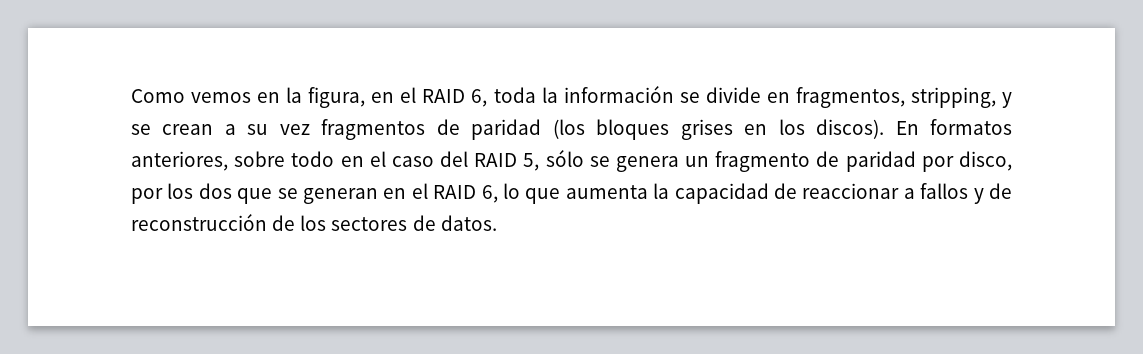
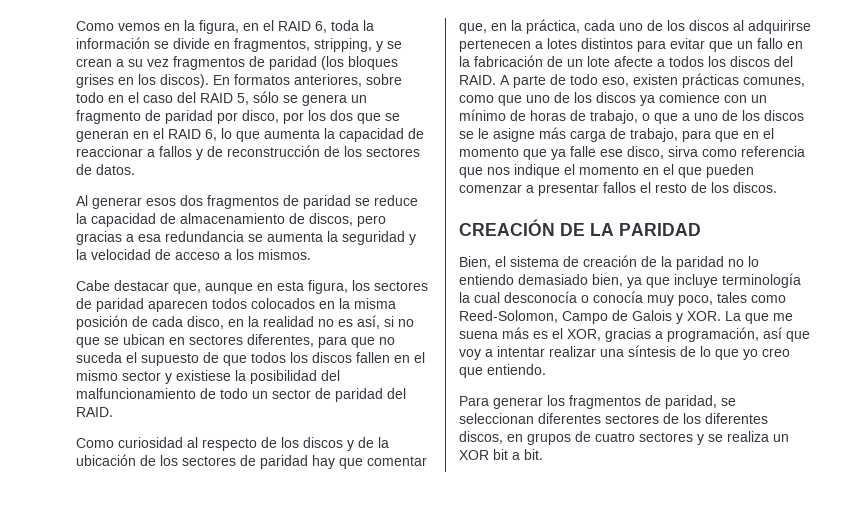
(497, 223) none -> [76,195,418,209] [76,213,386,227] [76,231,416,245] [76,249,311,260] [76,280,428,294] [76,298,396,312] [76,315,414,330] [76,334,395,348] [76,352,425,366] [76,370,340,384] [76,388,406,402] [76,407,113,417] [76,437,389,451] [76,454,427,469] [459,19,811,34] [459,38,803,52] [459,55,793,67] [459,73,805,88] [459,92,767,106] [459,109,804,124] [459,127,774,142] [459,146,805,160] [459,164,754,178] [459,182,777,196] [459,219,701,236] [459,255,759,270] [459,273,801,288] [459,291,786,306] [459,310,793,324] [459,327,810,342] [459,345,790,360] [459,364,546,378] [459,395,736,409] [459,413,768,424] [459,431,789,445] [459,449,543,460] // Al generar esos dos fragmentos de paridad se reduce la capacidad de almacenamiento de discos, pero gracias a esa redundancia se aumenta la seguridad y la velocidad de acceso a los mismos. // Cabe destacar que, aunque en esta figura, los sectores de paridad aparecen todos colocados en la misma posición de cada disco, en la realidad no es así, si no que se ubican en sectores diferentes, para que no suceda el supuesto de que todos los discos fallen en el mismo sector y existiese la posibilidad del malfuncionamiento de todo un sector de paridad del RAID. // Como curiosidad al respecto de los discos y de la ubicación de los sectores de paridad hay que comentar que, en la práctica, cada uno de los discos al adquirirse pertenecen a lotes distintos para evitar que un fallo en la fabricación de un lote afecte a todos los discos del RAID. A parte de todo eso, existen prácticas comunes, como que uno de los discos ya comience con un mínimo de horas de trabajo, o que a uno de los discos se le asigne más carga de trabajo, para que en el momento que ya falle ese disco, sirva como referencia que nos indique el momento en el que pueden comenzar a presentar fallos el resto de los discos. // CREACIÓN DE LA PARIDAD // Bien, el sistema de creación de la paridad no lo entiendo demasiado bien, ya que incluye terminología la cual desconocía o conocía muy poco, tales como Reed-Solomon, Campo de Galois y XOR. La que me suena más es el XOR, gracias a programación, así que voy a intentar realizar una síntesis de lo que yo creo que entiendo. // Para generar los fragmentos de paridad, se seleccionan diferentes sectores de los diferentes discos, en grupos de cuatro sectores y se realiza un XOR bit a bit.

